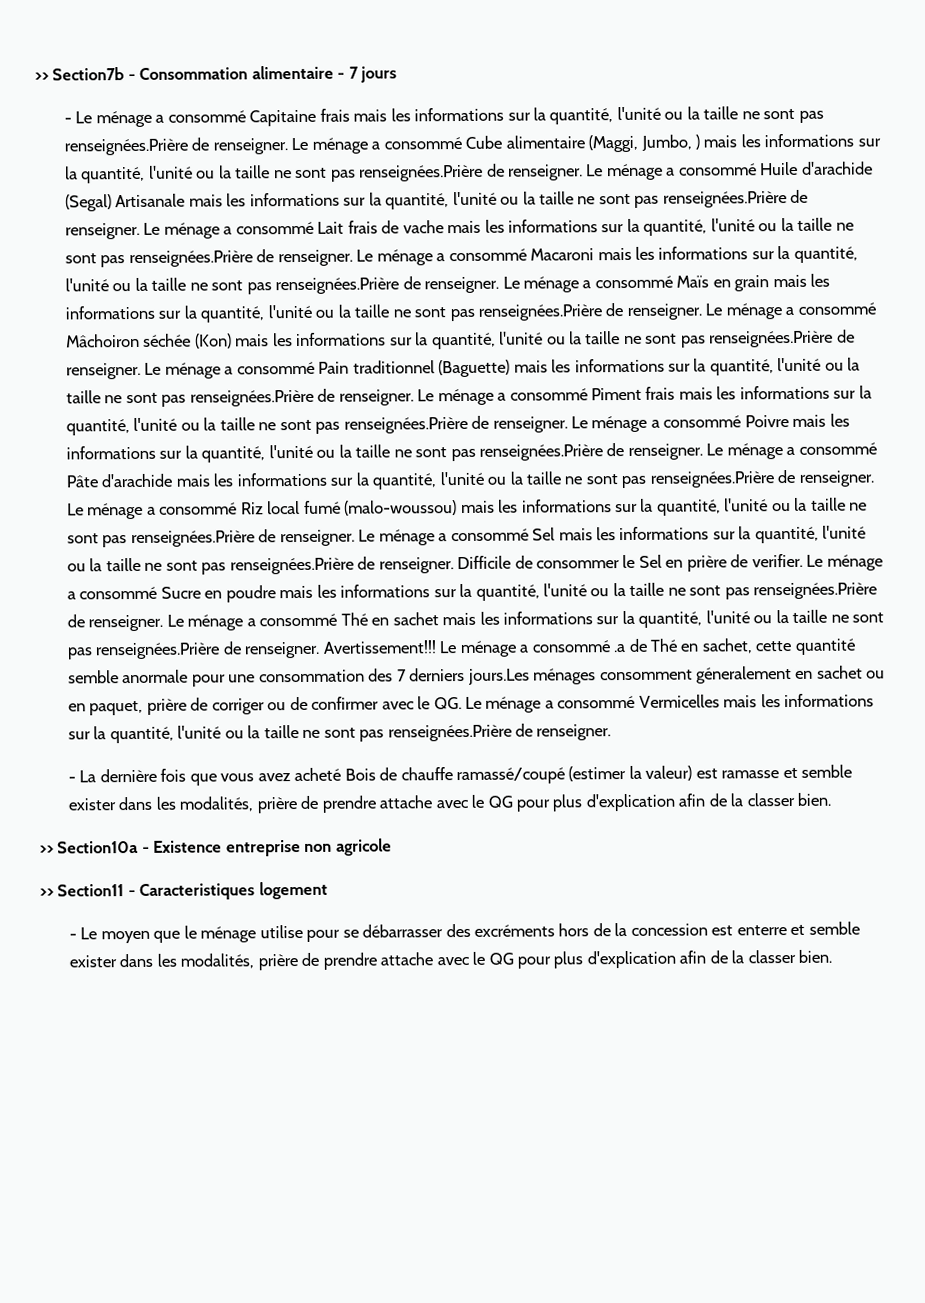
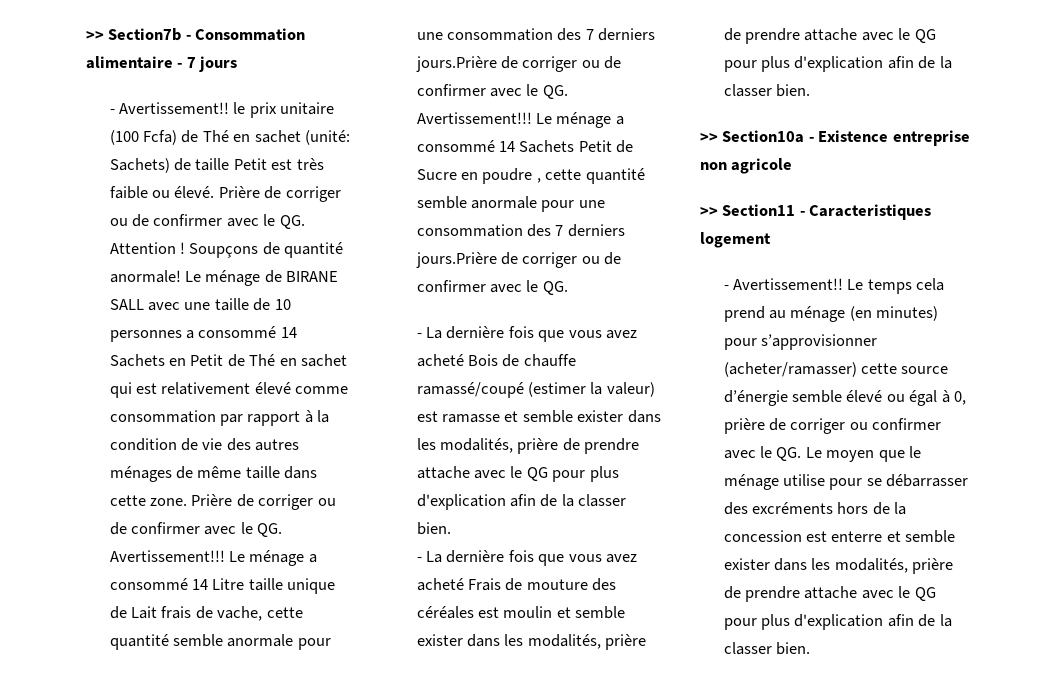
[75,106,824,128] [63,133,881,156] [64,161,873,184] [64,189,809,212] [64,217,854,240] [64,245,858,268] [64,273,831,295] [64,302,876,323] [65,329,855,350] [65,357,861,380] [65,385,872,407] [65,413,850,436] [65,442,877,463] [65,469,874,490] [66,497,868,520] [66,525,867,548] [66,553,883,575] [66,582,878,603] [66,609,885,632] [66,638,753,660] Le ménage a consommé Capitaine frais mais les informations sur la quantité, l'unité ou la taille ne sont pas renseignées.Prière de renseigner. Le ménage a consommé Cube alimentaire (Maggi, Jumbo, ) mais les informations sur la quantité, l'unité ou la taille ne sont pas renseignées.Prière de renseigner. Le ménage a consommé Huile d'arachide (Segal) Artisanale mais les informations sur la quantité, l'unité ou la taille ne sont pas renseignées.Prière de renseigner. Le ménage a consommé Lait frais de vache mais les informations sur la quantité, l'unité ou la taille ne sont pas renseignées.Prière de renseigner. Le ménage a consommé Macaroni mais les informations sur la quantité, l'unité ou la taille ne sont pas renseignées.Prière de renseigner. Le ménage a consommé Maïs en grain mais les informations sur la quantité, l'unité ou la taille ne sont pas renseignées.Prière de renseigner. Le ménage a consommé Mâchoiron séchée (Kon) mais les informations sur la quantité, l'unité ou la taille ne sont pas renseignées.Prière de renseigner. Le ménage a consommé Pain traditionnel (Baguette) mais les informations sur la quantité, l'unité ou la taille ne sont pas renseignées.Prière de renseigner. Le ménage a consommé Piment frais mais les informations sur la quantité, l'unité ou la taille ne sont pas renseignées.Prière de renseigner. Le ménage a consommé Poivre mais les informations sur la quantité, l'unité ou la taille ne sont pas renseignées.Prière de renseigner. Le ménage a consommé Pâte d'arachide mais les informations sur la quantité, l'unité ou la taille ne sont pas renseignées.Prière de renseigner. Le ménage a consommé Riz local fumé (malo-woussou) mais les informations sur la quantité, l'unité ou la taille ne sont pas renseignées.Prière de renseigner. Le ménage a consommé Sel mais les informations sur la quantité, l'unité ou la taille ne sont pas renseignées.Prière de renseigner. Difficile de consommer le Sel en prière de verifier. Le ménage a consommé Sucre en poudre mais les informations sur la quantité, l'unité ou la taille ne sont pas renseignées.Prière de renseigner. Le ménage a consommé Thé en sachet mais les informations sur la quantité, l'unité ou la taille ne sont pas renseignées.Prière de renseigner. Avertissement!!! Le ménage a consommé .a de Thé en sachet, -> [119,102,335,118] [109,130,351,145] [109,158,324,173] [109,186,341,202] [109,214,305,229] [109,242,344,258] [109,270,339,286] [109,298,291,311] [109,326,297,342] [109,354,348,367] [109,382,349,398] [109,410,330,426] [109,438,300,451] [109,466,318,482] [109,494,336,510] [109,522,283,537] [109,550,317,566] [109,578,336,594] [109,606,263,621] Avertissement!! le prix unitaire (100 Fcfa) de Thé en sachet (unité: Sachets) de taille Petit est très faible ou élevé. Prière de corriger ou de confirmer avec le QG. Attention ! Soupçons de quantité anormale! Le ménage de BIRANE SALL avec une taille de 10 personnes a consommé 14 Sachets en Petit de Thé en sachet qui est relativement élevé comme consommation par rapport à la condition de vie des autres ménages de même taille dans cette zone. Prière de corriger ou de confirmer avec le QG. Avertissement!!! Le ménage a consommé 14 Litre taille unique de Lait frais de vache,
[467,665,886,685] [67,693,875,716] [67,723,612,744] jours.Les ménages consomment géneralement en sachet ou en paquet, prière de corriger ou de confirmer avec le QG. Le ménage a consommé Vermicelles mais les informations sur la quantité, l'unité ou la taille ne sont pas renseignées.Prière de renseigner. -> [415,56,622,72] [416,84,568,99] [416,112,624,128] [416,140,634,153] [416,168,645,184] [416,196,605,212] [416,224,625,237] [415,252,622,268] [416,280,568,295] jours.Prière de corriger ou de confirmer avec le QG. Avertissement!!! Le ménage a consommé 14 Sachets Petit de Sucre en poudre , cette quantité semble anormale pour une consommation des 7 derniers jours.Prière de corriger ou de confirmer avec le QG.
(832, 799) none -> [416,550,638,566] [416,578,617,591] [416,606,626,619] [416,634,647,650] [723,28,936,44] [723,56,952,72] [723,84,811,97] // - La dernière fois que vous avez acheté Frais de mouture des céréales est moulin et semble exister dans les modalités, prière de prendre attache avec le QG pour plus d'explication afin de la classer bien.
(77, 936) none -> [733,278,945,294] [723,306,939,322] [723,334,878,350] [723,362,949,377] [723,390,967,406] [723,418,942,434] [723,446,802,461] Avertissement!! Le temps cela prend au ménage (en minutes) pour s’approvisionner (acheter/ramasser) cette source d’énergie semble élevé ou égal à 0, prière de corriger ou confirmer avec le QG.

